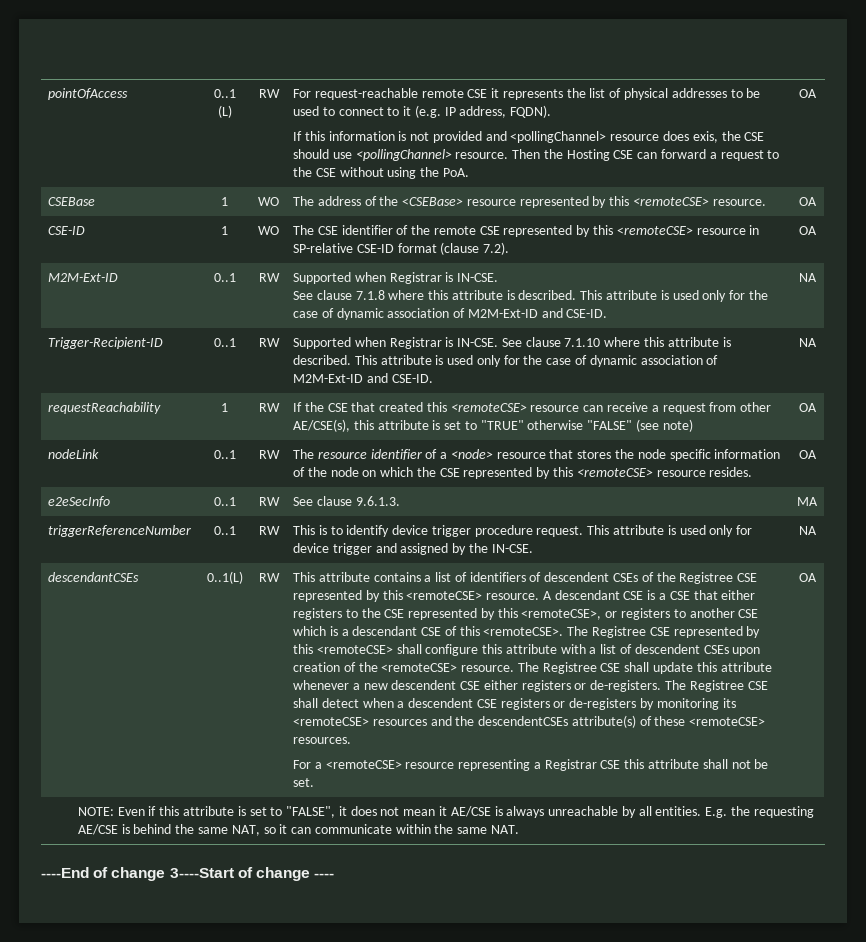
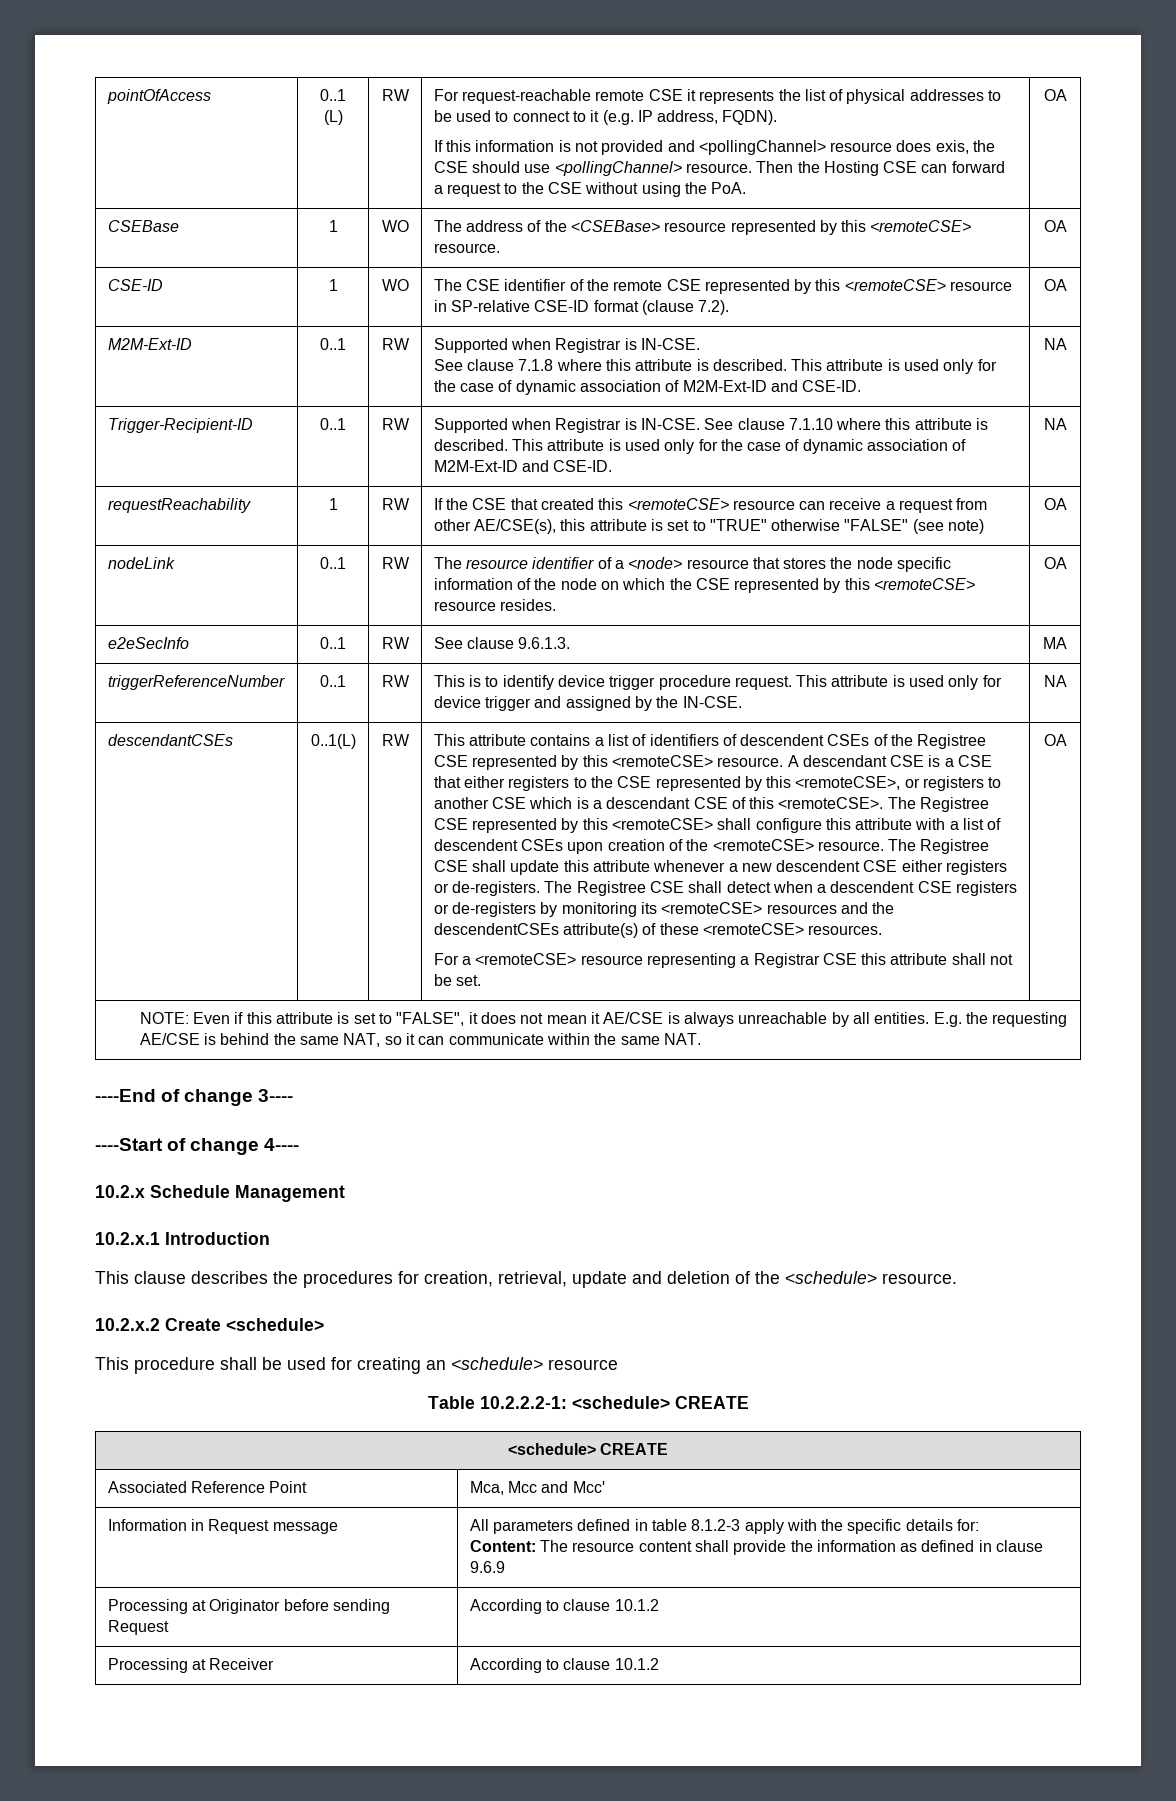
[169,867,335,881] 3----Start of change ---- -> [258,1089,294,1102] [95,1138,300,1155] [95,1185,345,1202] [95,1232,270,1245] [95,1271,957,1288] [95,1318,324,1331] [95,1357,618,1374] [427,1396,749,1409] [507,1443,669,1455] [107,1481,308,1493] [469,1481,605,1495] [107,1519,338,1534] [469,1519,980,1534] [469,1540,1044,1555] [469,1561,505,1573] [107,1599,390,1614] [107,1620,169,1635] [469,1599,659,1614] [107,1658,275,1673] [469,1658,659,1673] 3---- // ----Start of change 4---- // 10.2.x Schedule Management // 10.2.x.1 Introduction // This clause describes the procedures for creation, retrieval, update and deletion of the <schedule> resource. // 10.2.x.2 Create <schedule> // This procedure shall be used for creating an <schedule> resource // Table 10.2.2.2-1: <schedule> CREATE // <schedule> CREATE // Associated Reference Point | Mca, Mcc and Mcc' // Information in Request message | All parameters defined in table 8.1.2-3 apply with the specific details for: // Content: The resource content shall provide the information as defined in clause 9.6.9 // Processing at Originator before sending Request | According to clause 10.1.2 // Processing at Receiver | According to clause 10.1.2

